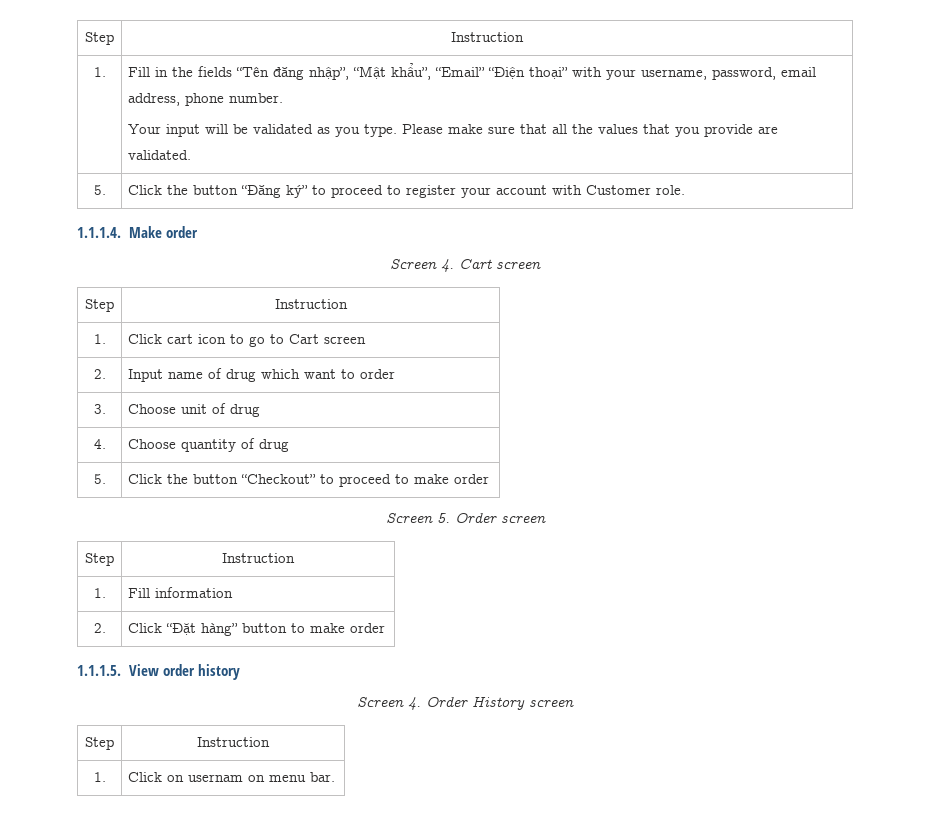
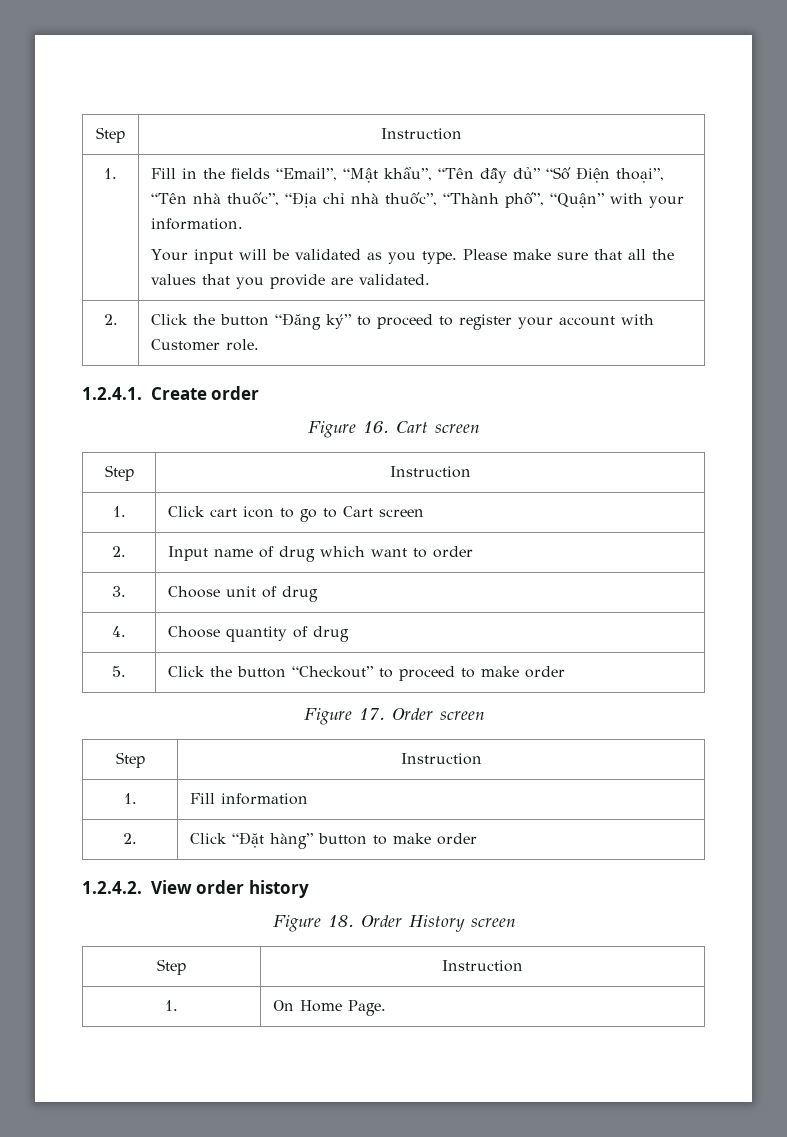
[236,63,817,80] [128,93,284,106] “Tên đăng nhập”, “Mật khẩu”, “Email” “Điện thoại” with your username, password, email address, phone number. -> [276,167,665,183] [151,192,685,208] [151,218,244,230] “Email”, “Mật khẩu”, “Tên đầy đủ” “Số Điện thoại”, “Tên nhà thuốc”, “Địa chỉ nhà thuốc”, “Thành phố”, “Quận” with your information.
[93,185,106,195] 5. -> [103,314,118,325] 2.
[77,226,198,238] [390,259,454,272] 1.1.1.4. Make order // Screen 4. -> [82,386,260,400] [308,421,389,438] 1.2.4.1. Create order // Figure 16.
[385,513,450,523] Screen 5. -> [303,708,385,725] Figure 17.
[77,665,121,676] 1.1.1.5. -> [82,881,142,894] 1.2.4.2.
[357,697,421,710] Screen 4. -> [272,915,354,932] Figure 18.
[128,772,336,782] Click on usernam on menu bar. -> [273,1000,387,1016] On Home Page.

